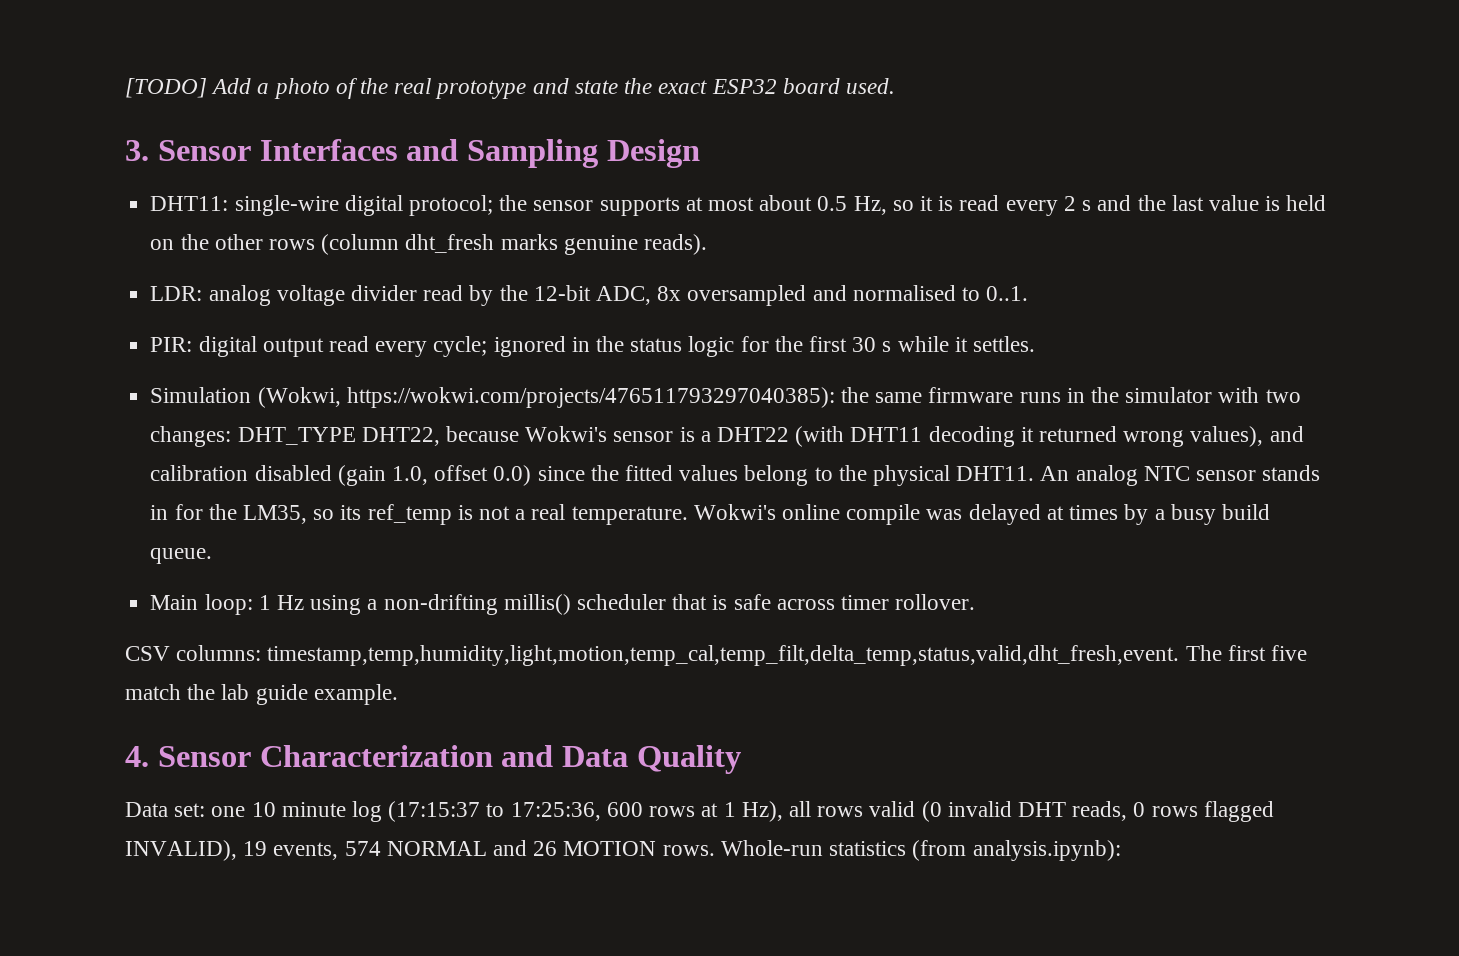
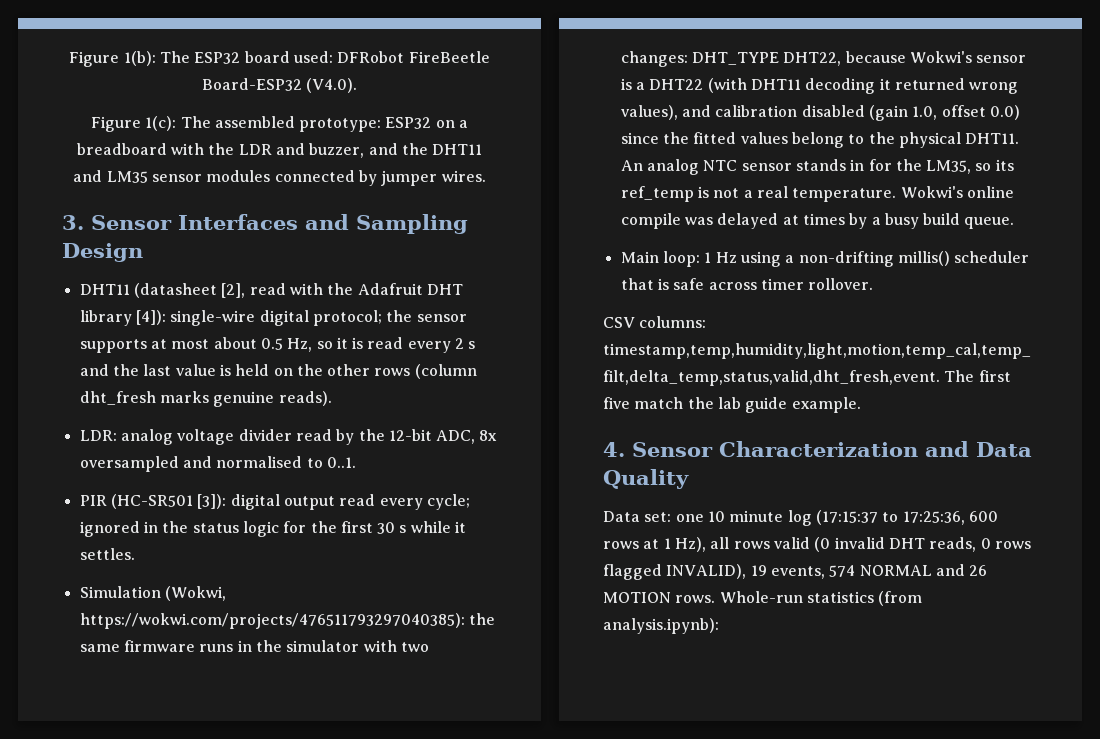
[125,78,895,99] [TODO] Add a photo of the real prototype and state the exact ESP32 board used. -> [69,51,490,67] [201,78,358,93] [90,116,469,132] [76,143,483,158] [73,170,486,186] Figure 1(b): The ESP32 board used: DFRobot FireBeetle Board-ESP32 (V4.0). // Figure 1(c): The assembled prototype: ESP32 on a breadboard with the LDR and buzzer, and the DHT11 and LM35 sensor modules connected by jumper wires.
[150,196,229,211] DHT11: -> [79,283,463,298] [79,310,166,326] DHT11 (datasheet [2], read with the Adafruit DHT library [4]):
[150,337,193,352] PIR: -> [79,494,227,509] PIR (HC-SR501 [3]):

